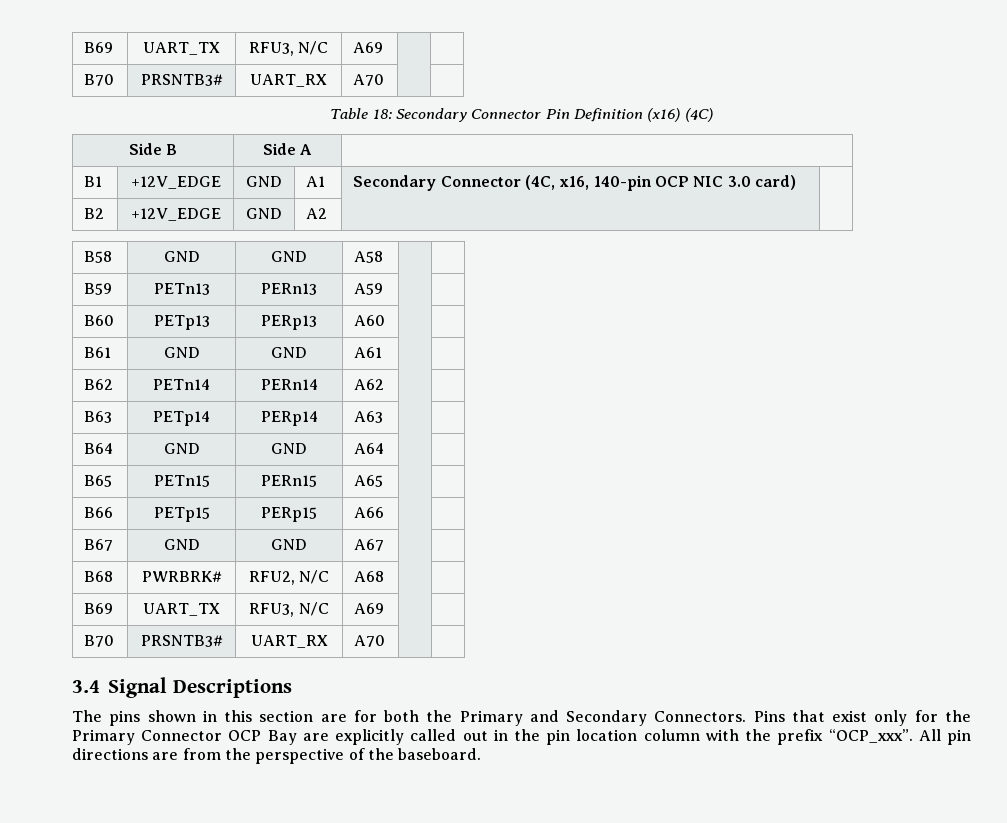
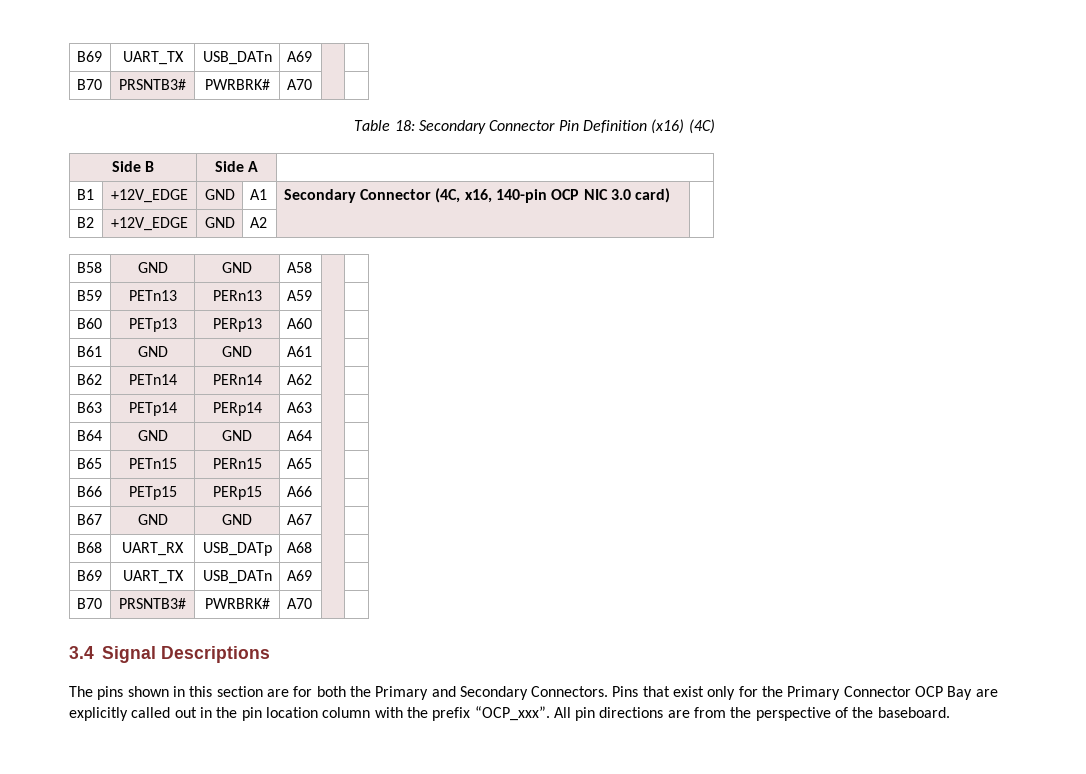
[84,42,114,53] [143,42,220,55] [248,41,329,56] [353,42,384,53] [84,74,115,86] [140,74,223,86] [250,74,327,87] B69 | UART_TX | RFU3, N/C | A69 | | // B70 | PRSNTB3# | UART_RX -> [76,51,102,62] [122,51,184,65] [202,51,272,65] [286,51,312,62] [76,79,102,90] [119,79,186,90] [204,79,270,90] B69 | UART_TX | USB_DATn | A69 | | // B70 | PRSNTB3# | PWRBRK#
[141,571,222,582] [248,570,330,585] PWRBRK# | RFU2, N/C -> [122,542,184,556] [202,542,272,556] UART_RX | USB_DATp
[249,602,329,617] [354,603,385,614] [84,635,115,647] [140,635,223,647] [250,635,328,648] RFU3, N/C | A69 | | // B70 | PRSNTB3# | UART_RX -> [202,570,272,584] [286,570,312,581] [76,598,102,609] [119,598,186,609] [204,598,270,609] USB_DATn | A69 | | // B70 | PRSNTB3# | PWRBRK#

